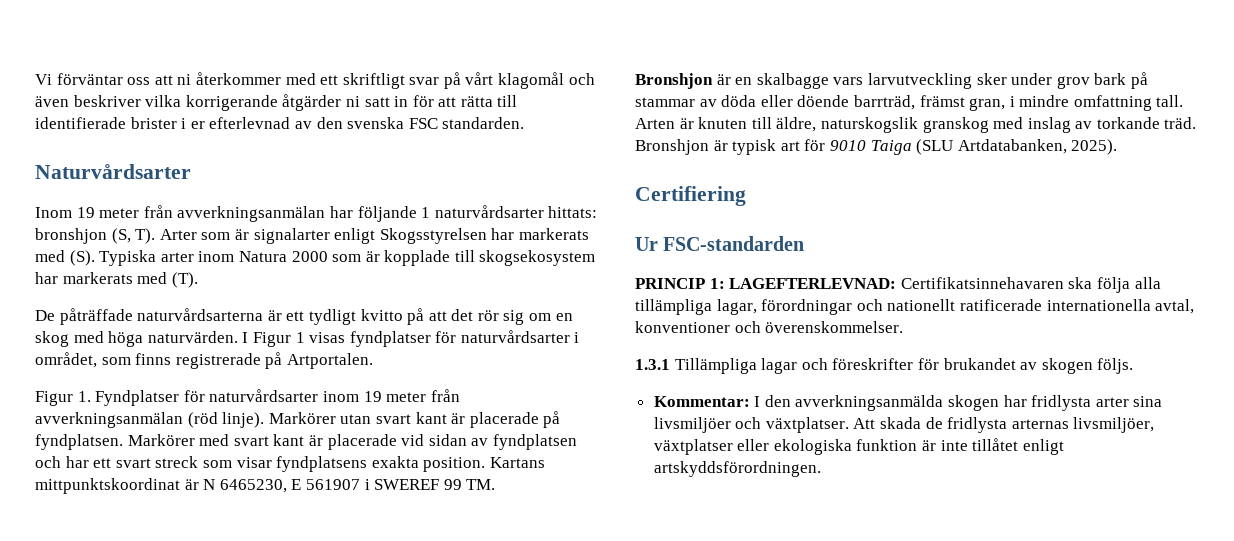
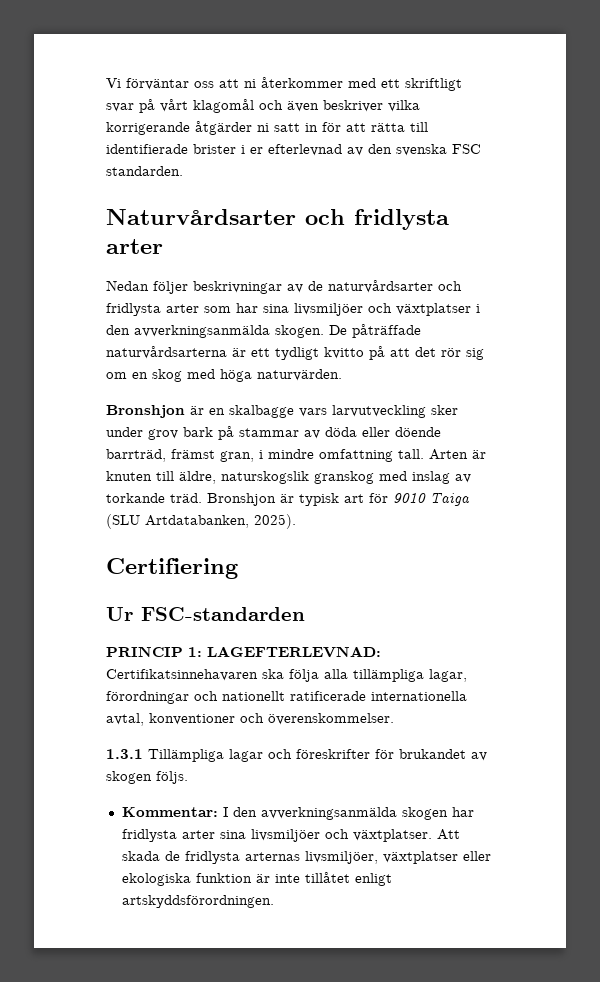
[35,205,598,222] [35,228,589,244] [35,250,596,266] [35,272,198,288] // Inom 19 meter från avverkningsanmälan har följande 1 naturvårdsarter hittats: bronshjon (S, T). Arter som är signalarter enligt Skogsstyrelsen har markerats med (S). Typiska arter inom Natura 2000 som är kopplade till skogsekosystem har markerats med (T). // -> [305,209,449,230] [106,239,163,254] [106,280,462,294] [106,303,480,316] [106,325,324,338] och fridlysta arter // Nedan följer beskrivningar av de naturvårdsarter och fridlysta arter som har sina livsmiljöer och växtplatser i den avverkningsanmälda skogen.
[242,330,580,347] [35,352,373,369] [35,389,460,406] [35,411,561,428] [35,434,577,450] [35,456,545,472] [35,478,496,494] I Figur 1 visas fyndplatser för naturvårdsarter i området, som finns registrerade på Artportalen. // Figur 1. Fyndplatser för naturvårdsarter inom 19 meter från avverkningsanmälan (röd linje). Markörer utan svart kant är placerade på fyndplatsen. Markörer med svart kant är placerade vid sidan av fyndplatsen och har ett svart streck som visar fyndplatsens exakta position. Kartans mittpunktskoordinat är N 6465230, E 561907 i SWEREF 99 TM. -> (342, 375) none

